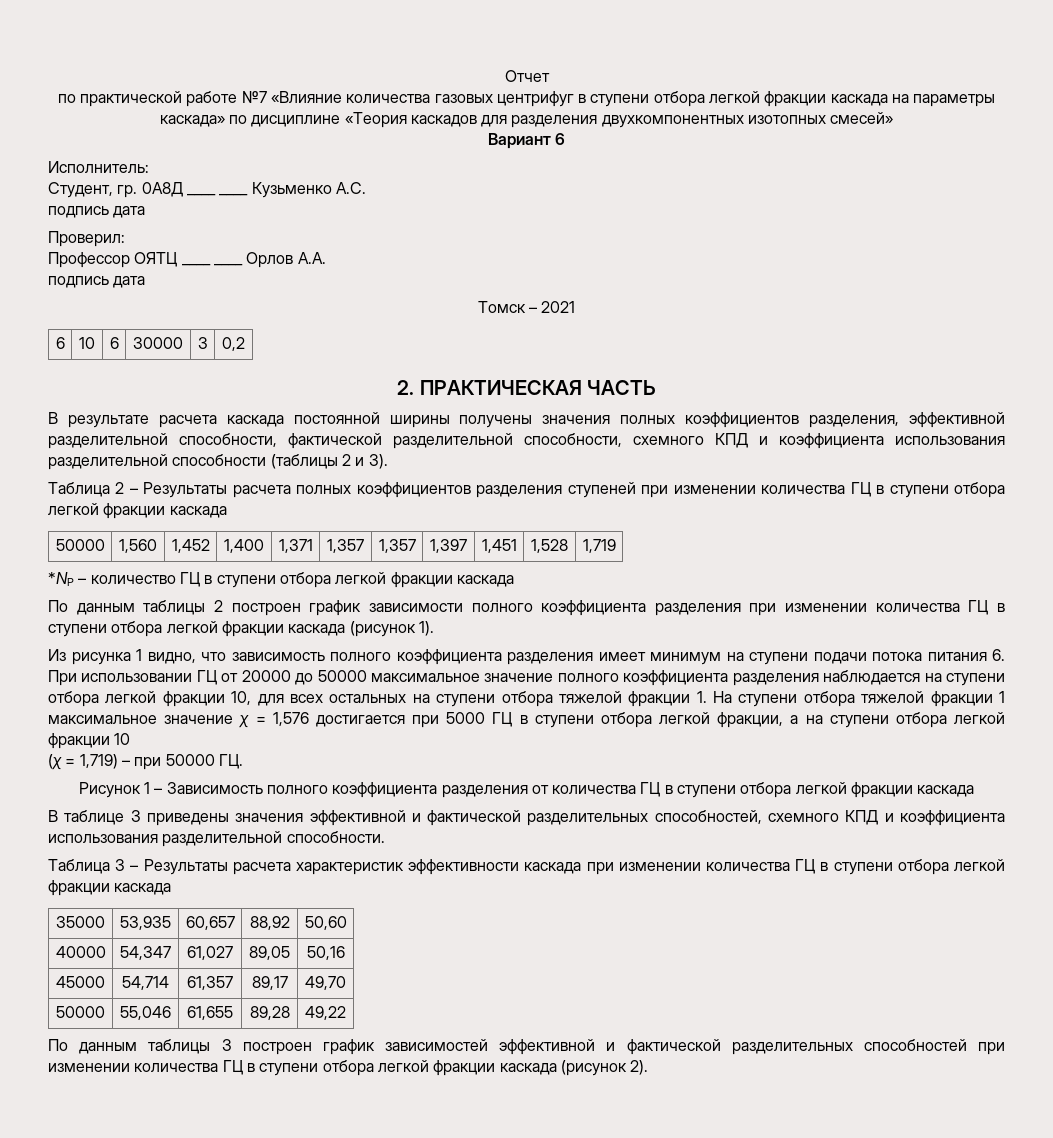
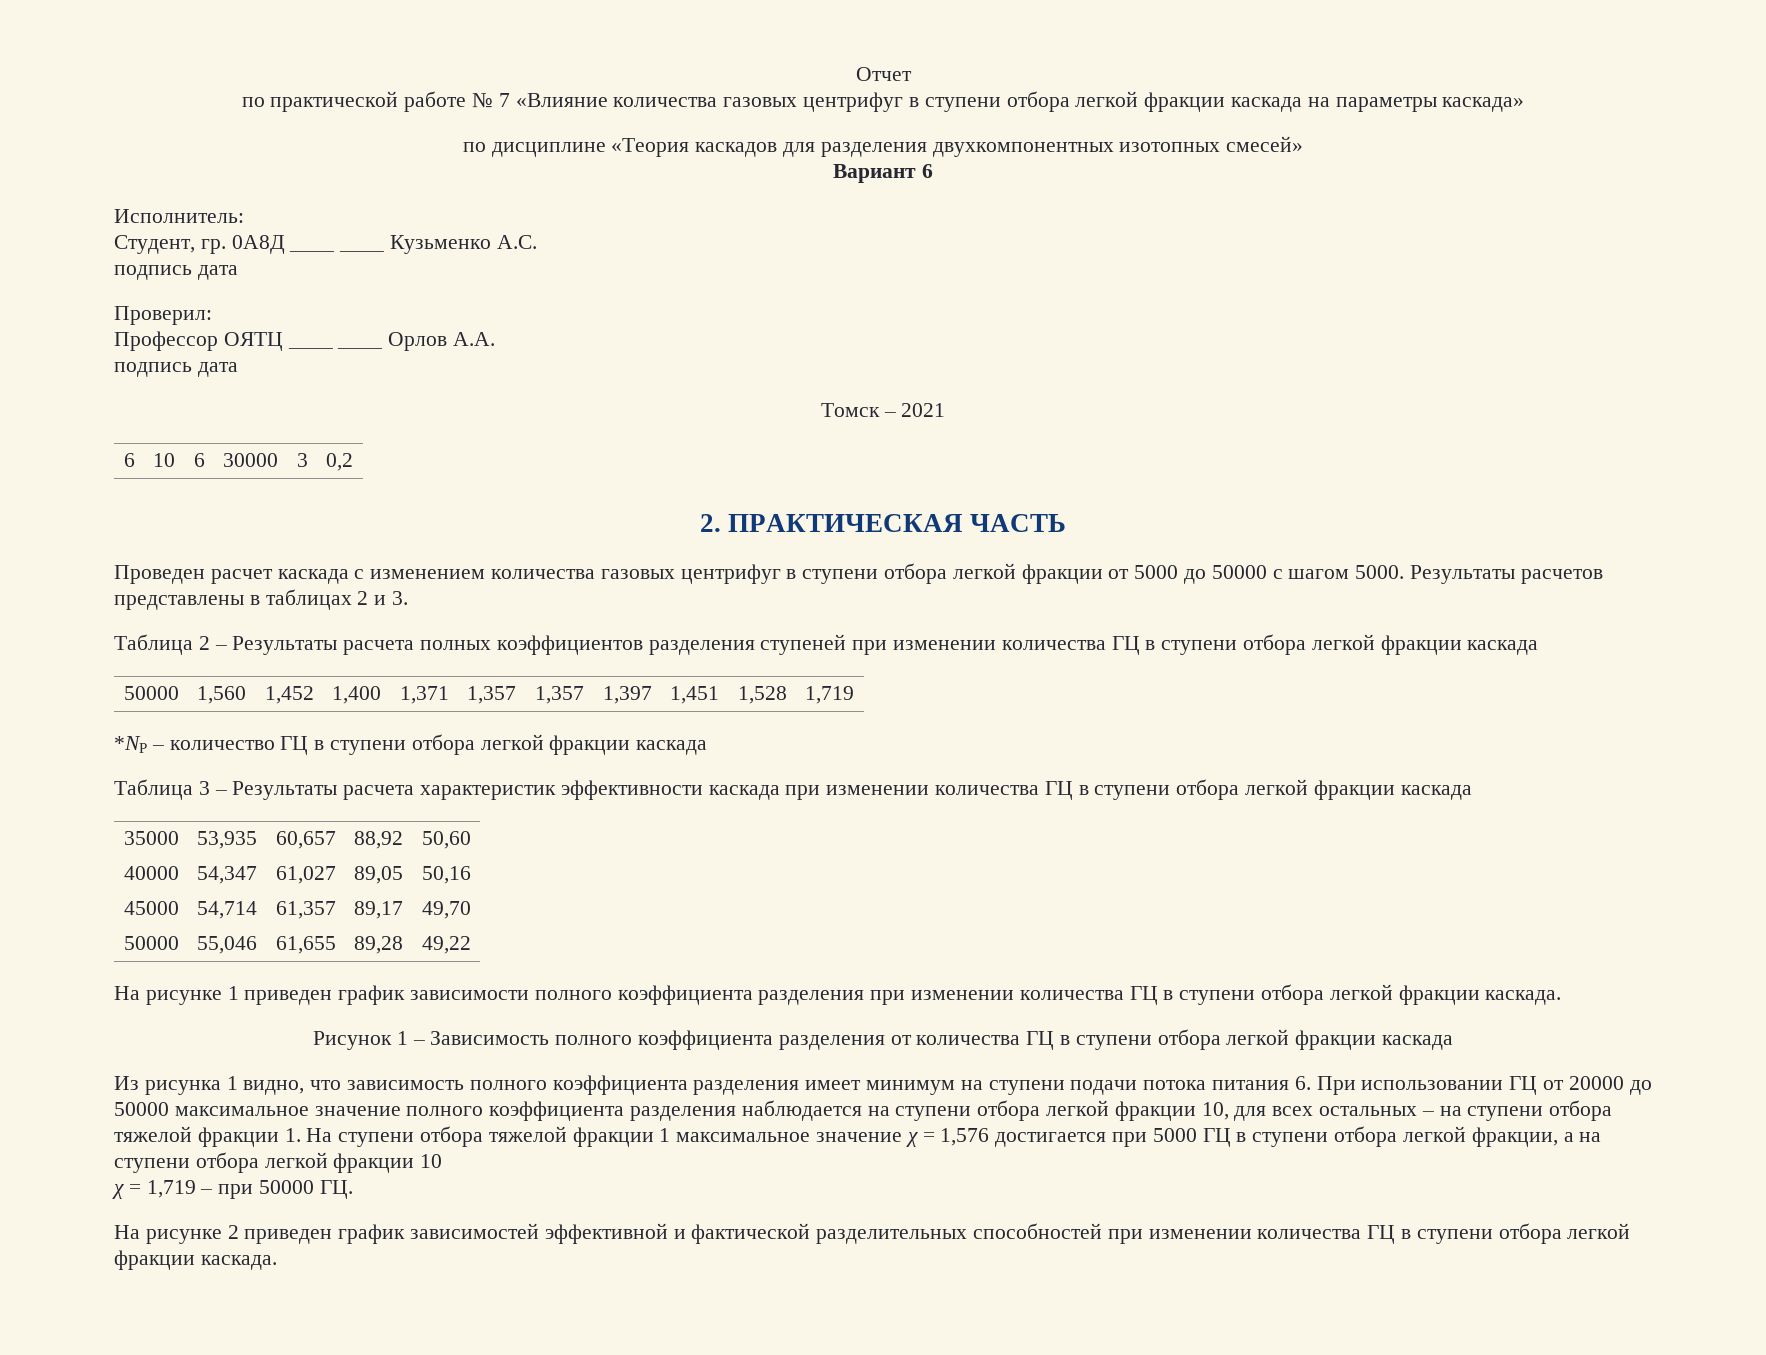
[241,91,267,103] №7 -> [472,93,510,108] № 7
(225, 121) none -> (1525, 104) //
[48,412,1005,428] [48,433,1005,449] [48,454,338,470] В результате расчета каскада постоянной ширины получены значения полных коэффициентов разделения, эффективной разделительной способности, фактической разделительной способности, схемного КПД и коэффициента использования разделительной способности (таблицы -> [114,563,1603,584] [114,589,352,610] Проведен расчет каскада с изменением количества газовых центрифуг в ступени отбора легкой фракции от 5000 до 50000 с шагом 5000. Результаты расчетов представлены в таблицах
[368,454,388,469] 3). -> [392,591,409,605] 3.
[48,600,1005,616] [48,621,434,637] [48,649,1005,665] [48,670,1006,686] [48,691,1006,707] [48,712,1005,728] [48,733,131,749] [48,754,243,770] [78,782,975,798] [48,810,1005,826] [48,831,385,847] // По данным таблицы 2 построен график зависимости полного коэффициента разделения при изменении количества ГЦ в ступени отбора легкой фракции каскада (рисунок 1). // Из рисунка 1 видно, что зависимость полного коэффициента разделения имеет минимум на ступени подачи потока питания 6. При использовании ГЦ от 20000 до 50000 максимальное значение полного коэффициента разделения наблюдается на ступени отбора легкой фракции 10, для всех остальных на ступени отбора тяжелой фракции 1. На ступени отбора тяжелой фракции 1 максимальное значение χ = 1,576 достигается при 5000 ГЦ в ступени отбора легкой фракции, а на ступени отбора легкой фракции 10 // (χ = 1,719) – при 50000 ГЦ. // Рисунок 1 – Зависимость полного коэффициента разделения от количества ГЦ в ступени отбора легкой фракции каскада // В таблице 3 приведены значения эффективной и фактической разделительных способностей, схемного КПД и коэффициента использования разделительной способности. -> (708, 747) none
[48,1039,312,1055] По данным таблицы 3 построен -> [114,984,1562,1005] [312,1029,1454,1050] [114,1075,1652,1095] [114,1100,1613,1121] [114,1126,1602,1147] [114,1152,443,1173] [112,1180,353,1199] [114,1225,333,1244] На рисунке 1 приведен график зависимости полного коэффициента разделения при изменении количества ГЦ в ступени отбора легкой фракции каскада. // Рисунок 1 – Зависимость полного коэффициента разделения от количества ГЦ в ступени отбора легкой фракции каскада // Из рисунка 1 видно, что зависимость полного коэффициента разделения имеет минимум на ступени подачи потока питания 6. При использовании ГЦ от 20000 до 50000 максимальное значение полного коэффициента разделения наблюдается на ступени отбора легкой фракции 10, для всех остальных – на ступени отбора тяжелой фракции 1. На ступени отбора тяжелой фракции 1 максимальное значение χ = 1,576 достигается при 5000 ГЦ в ступени отбора легкой фракции, а на ступени отбора легкой фракции 10 // χ = 1,719 – при 50000 ГЦ. // На рисунке 2 приведен
[499,1060,649,1076] каскада (рисунок 2). -> [200,1255,277,1270] каскада.

